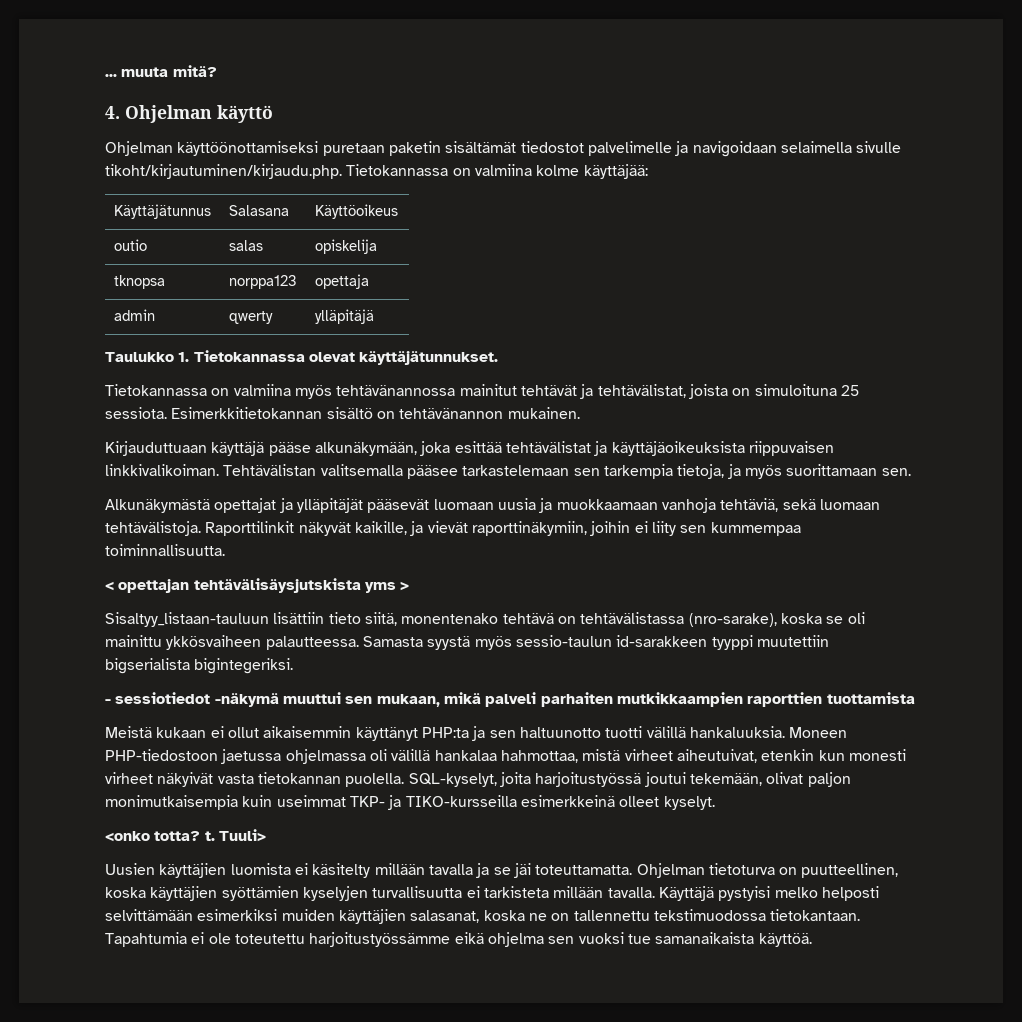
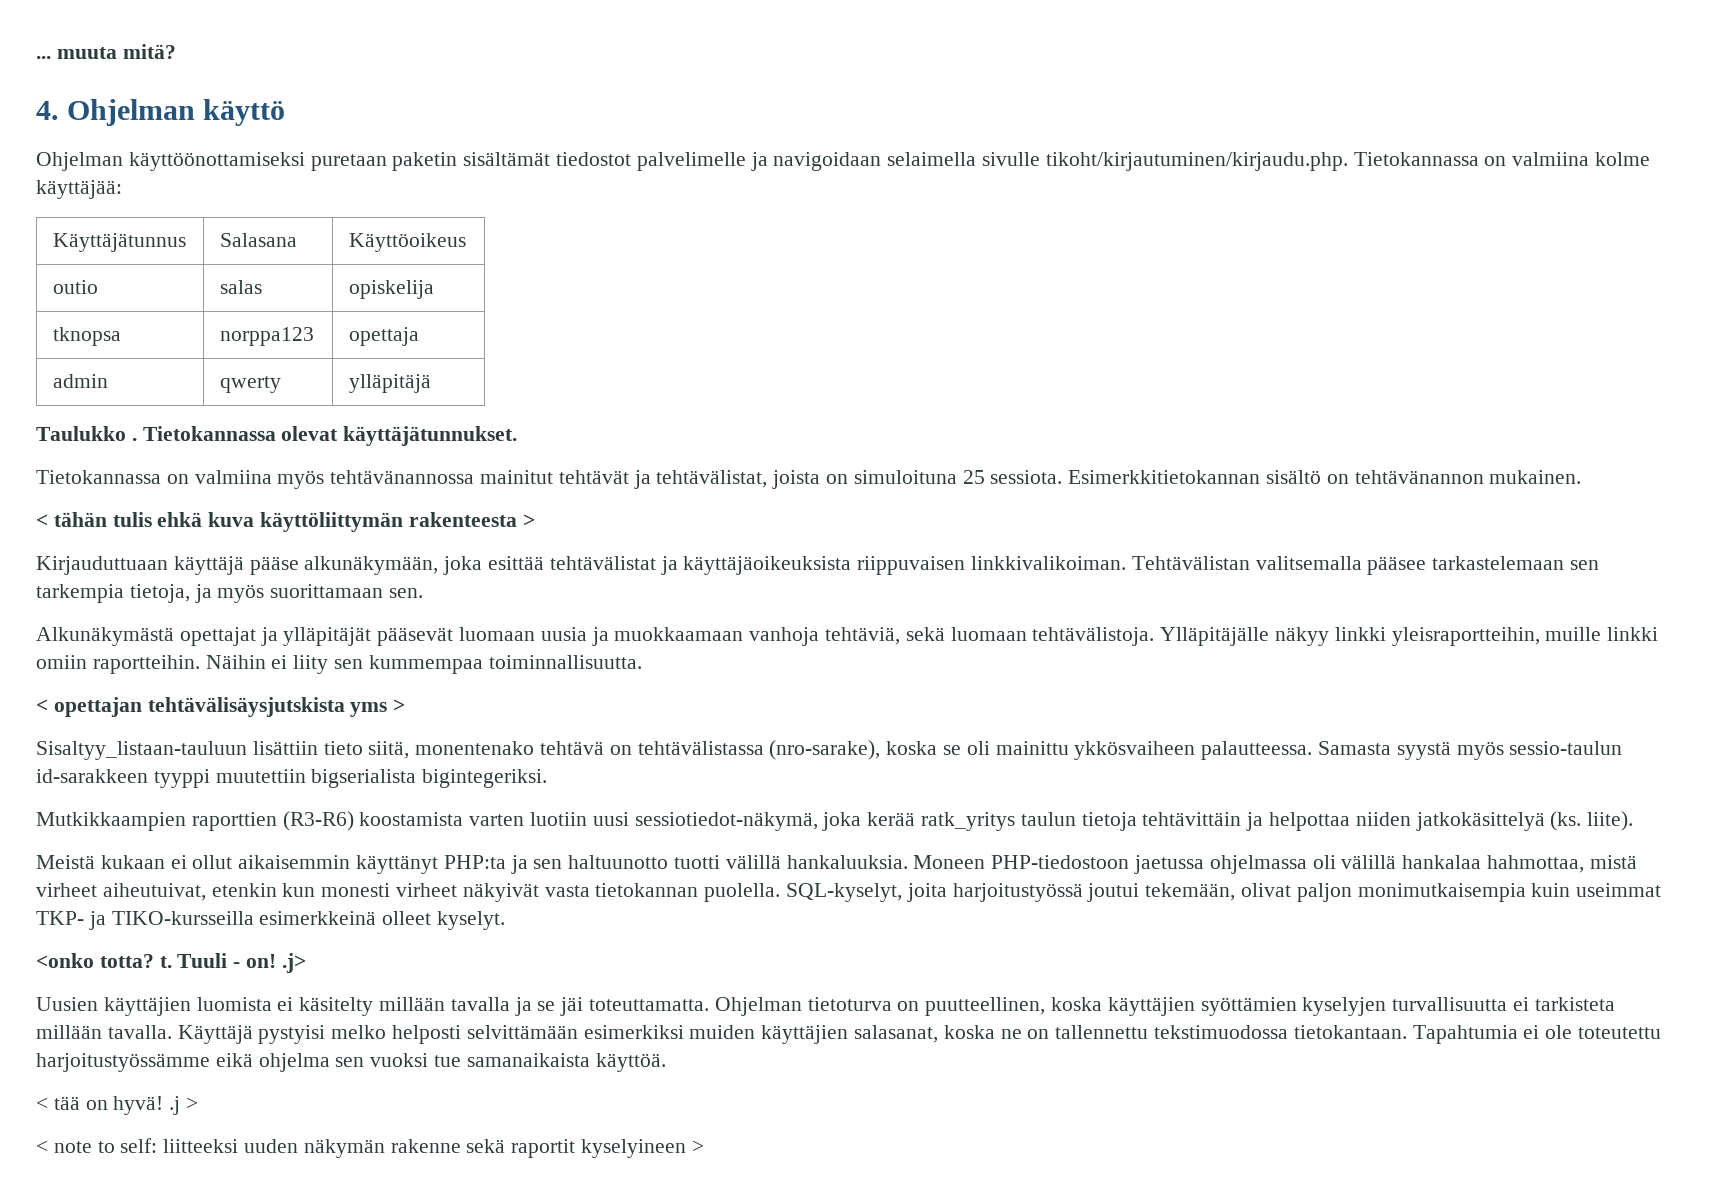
[178,352,190,362] 1. -> [131,438,137,441] .
(580, 413) none -> [36,512,535,532] // < tähän tulis ehkä kuva käyttöliittymän rakenteesta >
[205,521,631,536] Raporttilinkit näkyvät kaikille, ja vievät raporttinäkymiin, joihin -> [1160,627,1659,646] [36,655,266,674] Ylläpitäjälle näkyy linkki yleisraportteihin, muille linkki omiin raportteihin. Näihin
[105,692,915,707] - sessiotiedot -näkymä muuttui sen mukaan, mikä palveli parhaiten mutkikkaampien raporttien tuottamista -> [36,811,1634,831] Mutkikkaampien raporttien (R3-R6) koostamista varten luotiin uusi sessiotiedot-näkymä, joka kerää ratk_yritys taulun tietoja tehtävittäin ja helpottaa niiden jatkokäsittelyä (ks. liite).
[218,829,266,842] Tuuli> -> [177,953,306,973] Tuuli - on! .j>
(812, 940) none -> [36,1096,199,1115] [36,1138,704,1158] // < tää on hyvä! .j > // < note to self: liitteeksi uuden näkymän rakenne sekä raportit kyselyineen >

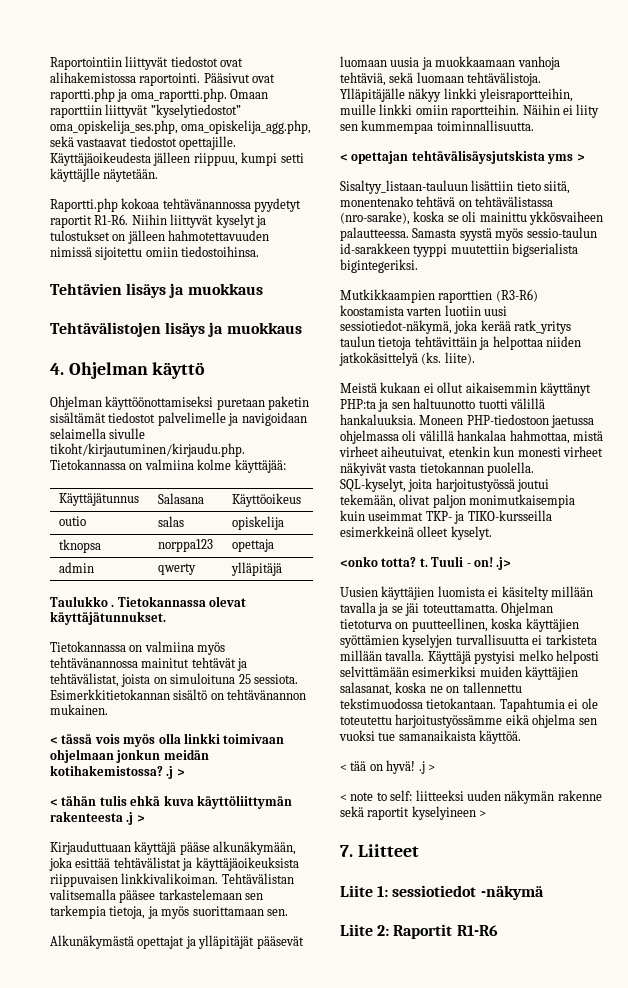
[36,44,176,59] ... muuta mitä? -> [50,56,244,70] [50,72,276,86] [50,88,269,102] [50,104,241,118] [50,120,312,134] [50,136,237,150] [50,152,304,166] [50,168,159,182] [50,198,302,212] [50,214,266,228] [50,230,270,244] [50,246,260,260] [50,283,263,298] [50,322,302,337] Raportointiin liittyvät tiedostot ovat alihakemistossa raportointi. Pääsivut ovat raportti.php ja oma_raportti.php. Omaan raporttiin liittyvät ”kyselytiedostot” oma_opiskelija_ses.php, oma_opiskelija_agg.php, sekä vastaavat tiedostot opettajille. Käyttäjäoikeudesta jälleen riippuu, kumpi setti käyttäjlle näytetään. // Raportti.php kokoaa tehtävänannossa pyydetyt raportit R1-R6. Niihin liittyvät kyselyt ja tulostukset on jälleen hahmotettavuuden nimissä sijoitettu omiin tiedostoihinsa. // Tehtävien lisäys ja muokkaus // Tehtävälistojen lisäys ja muokkaus
(1582, 477) none -> [50,733,285,747] [50,749,209,763] [50,765,185,779] // < tässä vois myös olla linkki toimivaan ohjelmaan jonkun meidän kotihakemistossa? .j >
(517, 519) none -> [126,812,134,825] .j
(704, 1146) none -> [340,844,419,857] [340,885,544,900] [340,924,498,939] // 7. Liitteet // Liite 1: sessiotiedot -näkymä // Liite 2: Raportit R1-R6

